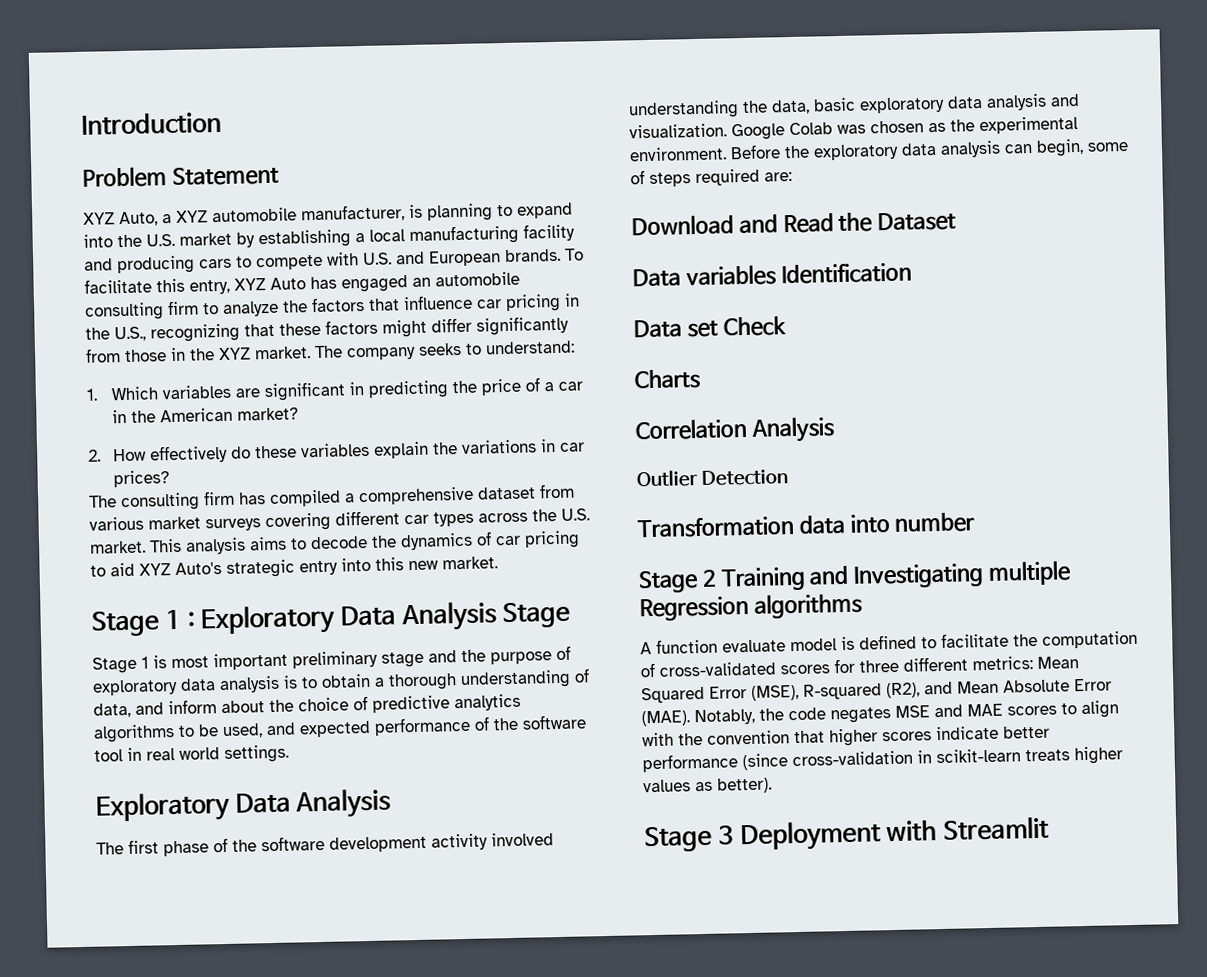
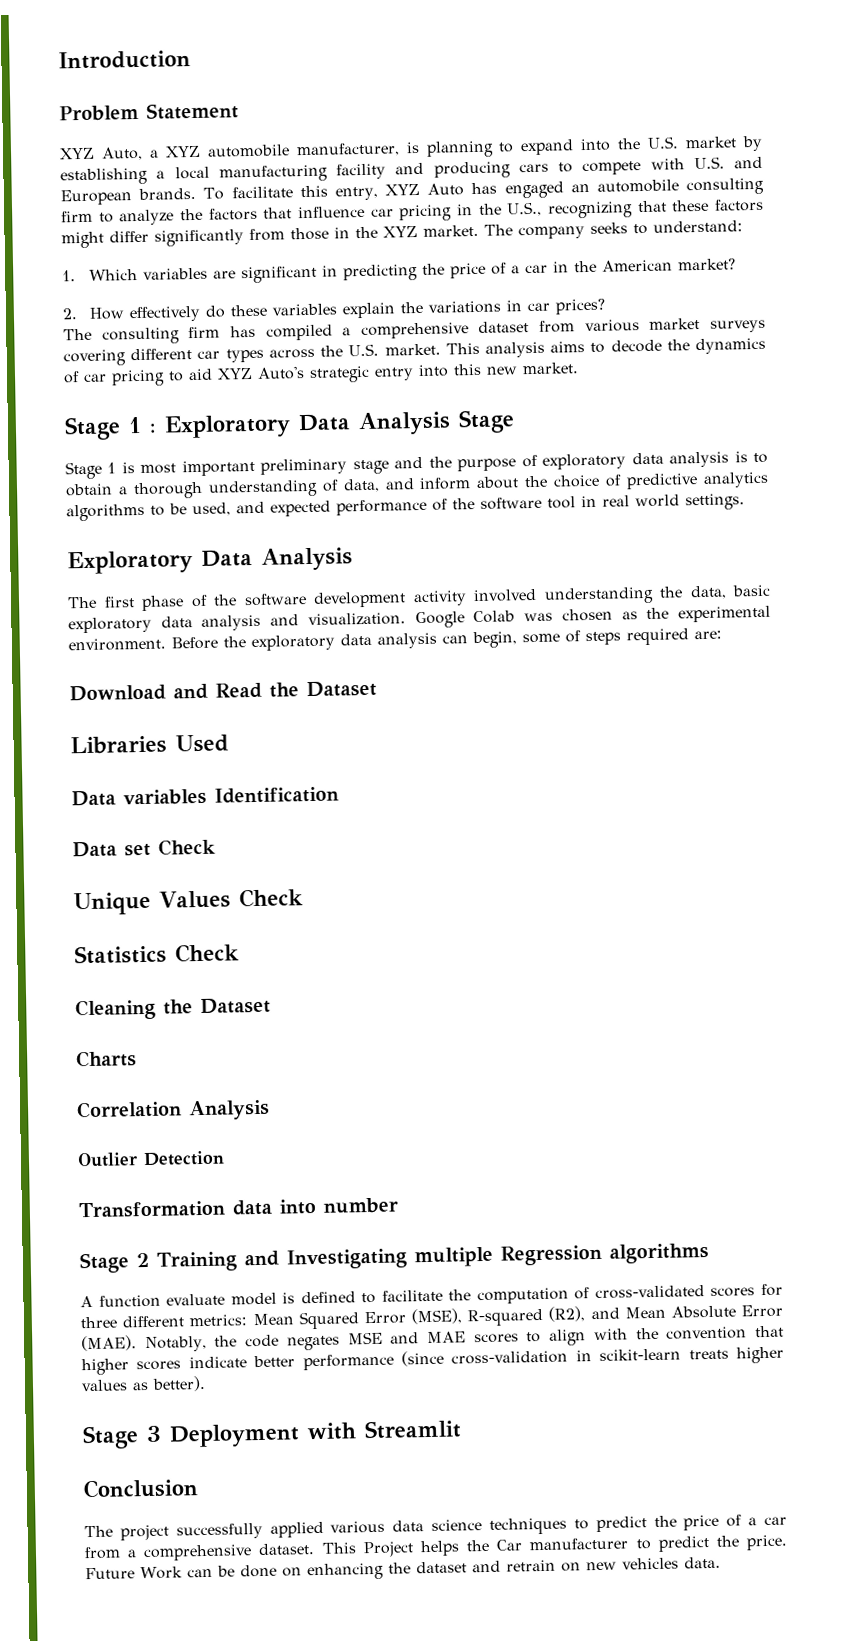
(957, 221) none -> [70,734,229,755] // Libraries Used
(787, 326) none -> [73,888,303,916] [74,943,239,965] [75,997,271,1021] // Unique Values Check // Statistics Check // Cleaning the Dataset
(1049, 828) none -> [83,1478,198,1499] [84,1514,787,1541] [84,1534,788,1562] [85,1556,721,1581] // Conclusion // The project successfully applied various data science techniques to predict the price of a car from a comprehensive dataset. This Project helps the Car manufacturer to predict the price. Future Work can be done on enhancing the dataset and retrain on new vehicles data.

